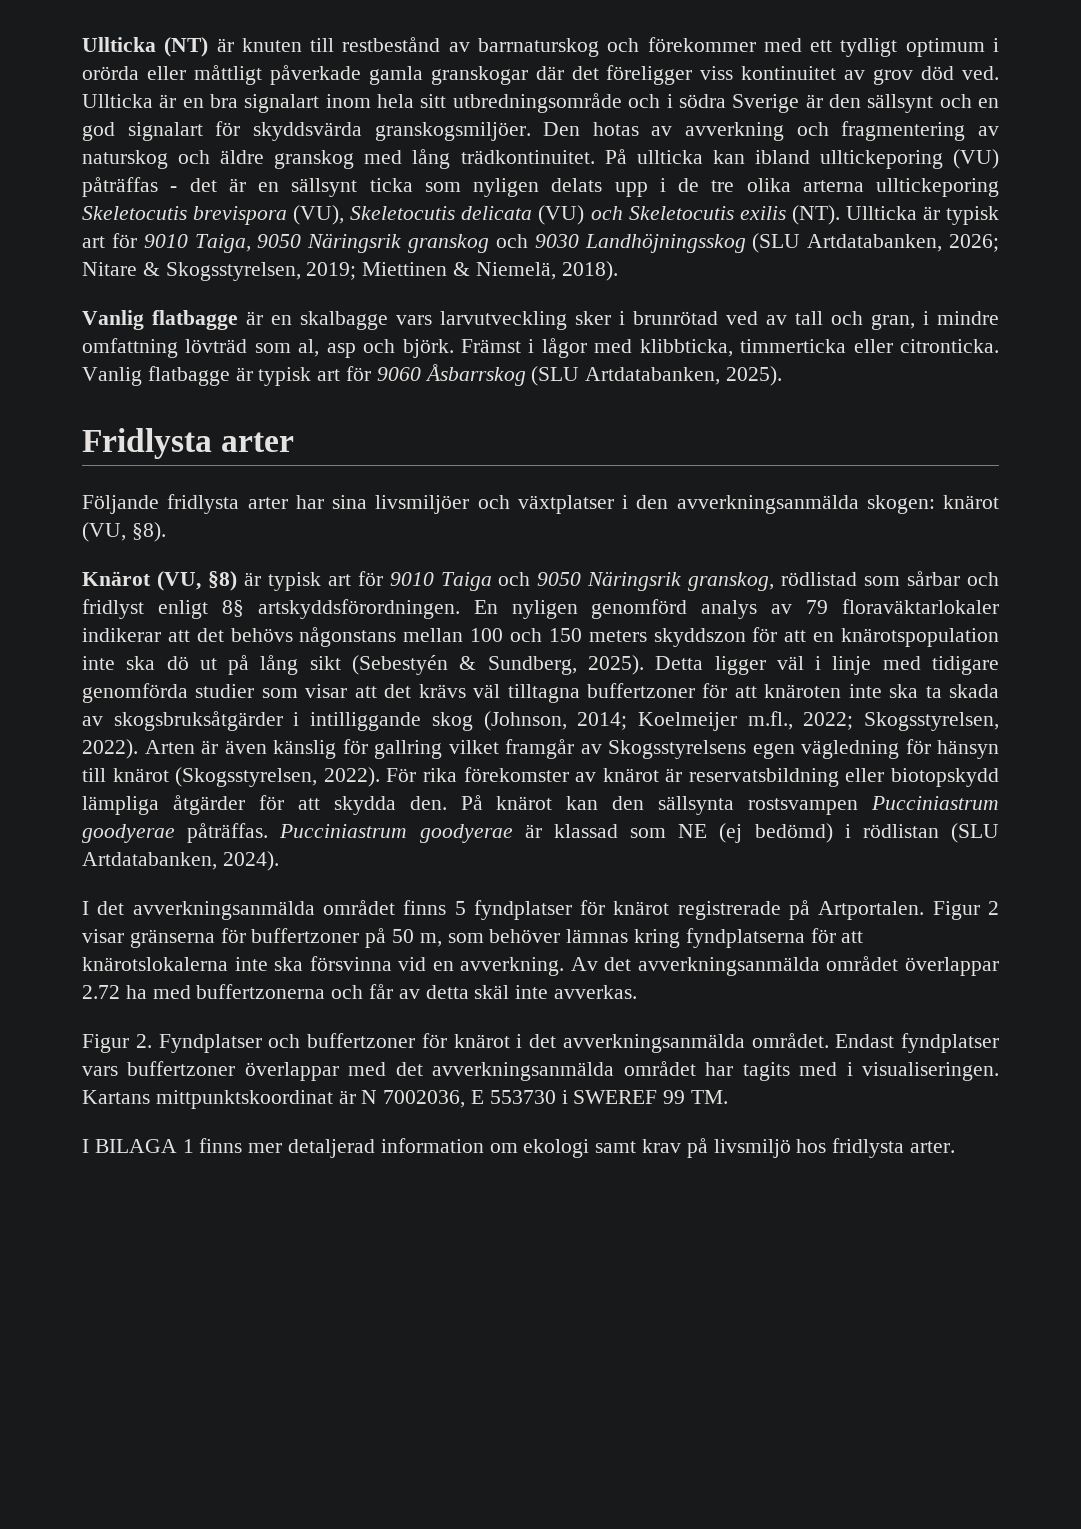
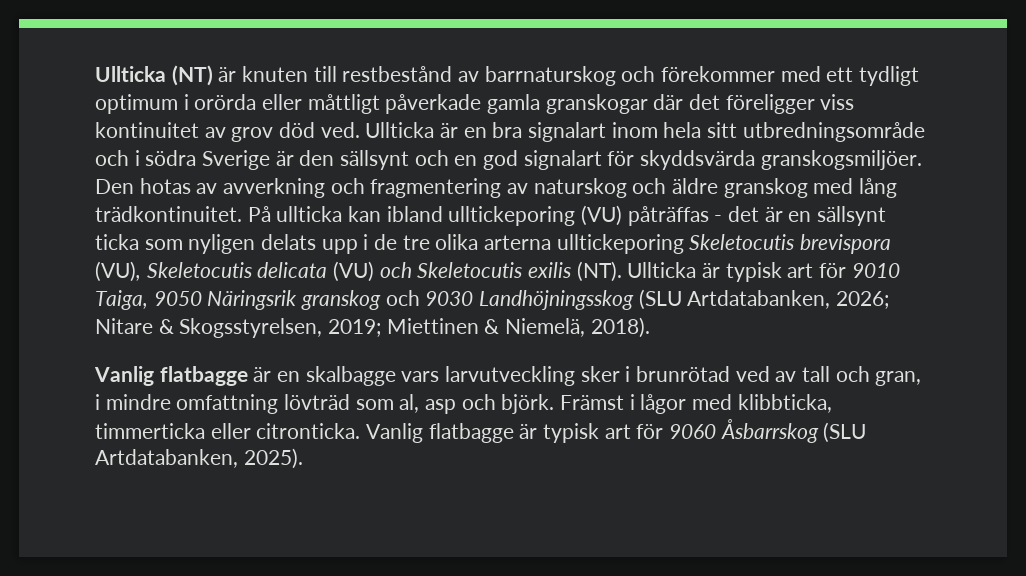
[82,428,295,459] [82,494,999,514] [82,522,166,542] [82,571,999,591] [82,599,999,619] [82,627,999,647] [82,655,999,675] [82,683,999,703] [82,711,1000,731] [82,739,999,759] [82,767,1000,787] [82,795,999,815] [82,823,999,843] [82,851,279,871] [82,900,999,920] [82,928,864,948] [82,956,999,976] [82,984,638,999] [82,1033,999,1053] [82,1061,1000,1081] [82,1090,729,1109] [82,1138,956,1158] // Fridlysta arter // Följande fridlysta arter har sina livsmiljöer och växtplatser i den avverkningsanmälda skogen: knärot (VU, §8). // Knärot (VU, §8) är typisk art för 9010 Taiga och 9050 Näringsrik granskog, rödlistad som sårbar och fridlyst enligt 8§ artskyddsförordningen. En nyligen genomförd analys av 79 floraväktarlokaler indikerar att det behövs någonstans mellan 100 och 150 meters skyddszon för att en knärotspopulation inte ska dö ut på lång sikt (Sebestyén & Sundberg, 2025). Detta ligger väl i linje med tidigare genomförda studier som visar att det krävs väl tilltagna buffertzoner för att knäroten inte ska ta skada av skogsbruksåtgärder i intilliggande skog (Johnson, 2014; Koelmeijer m.fl., 2022; Skogsstyrelsen, 2022). Arten är även känslig för gallring vilket framgår av Skogsstyrelsens egen vägledning för hänsyn till knärot (Skogsstyrelsen, 2022). För rika förekomster av knärot är reservatsbildning eller biotopskydd lämpliga åtgärder för att skydda den. På knärot kan den sällsynta rostsvampen Pucciniastrum goodyerae påträffas. Pucciniastrum goodyerae är klassad som NE (ej bedömd) i rödlistan (SLU Artdatabanken, 2024). // I det avverkningsanmälda området finns 5 fyndplatser för knärot registrerade på Artportalen. Figur 2 visar gränserna för buffertzoner på 50 m, som behöver lämnas kring fyndplatserna för att knärotslokalerna inte ska försvinna vid en avverkning. Av det avverkningsanmälda området överlappar 2.72 ha med buffertzonerna och får av detta skäl inte avverkas. // Figur 2. Fyndplatser och buffertzoner för knärot i det avverkningsanmälda området. Endast fyndplatser vars buffertzoner överlappar med det avverkningsanmälda området har tagits med i visualiseringen. Kartans mittpunktskoordinat är N 7002036, E 553730 i SWEREF 99 TM. // I BILAGA 1 finns mer detaljerad information om ekologi samt krav på livsmiljö hos fridlysta arter. -> (303, 458) none

